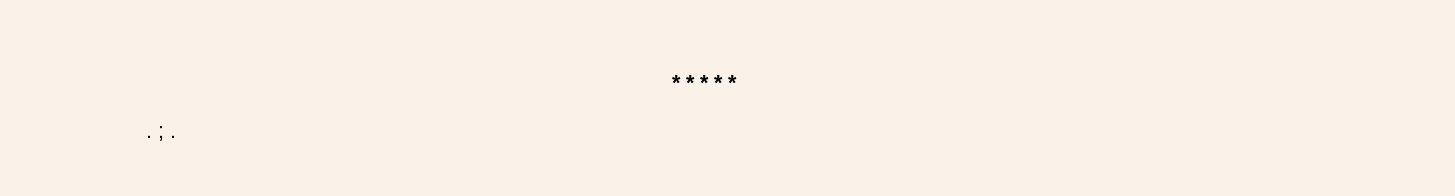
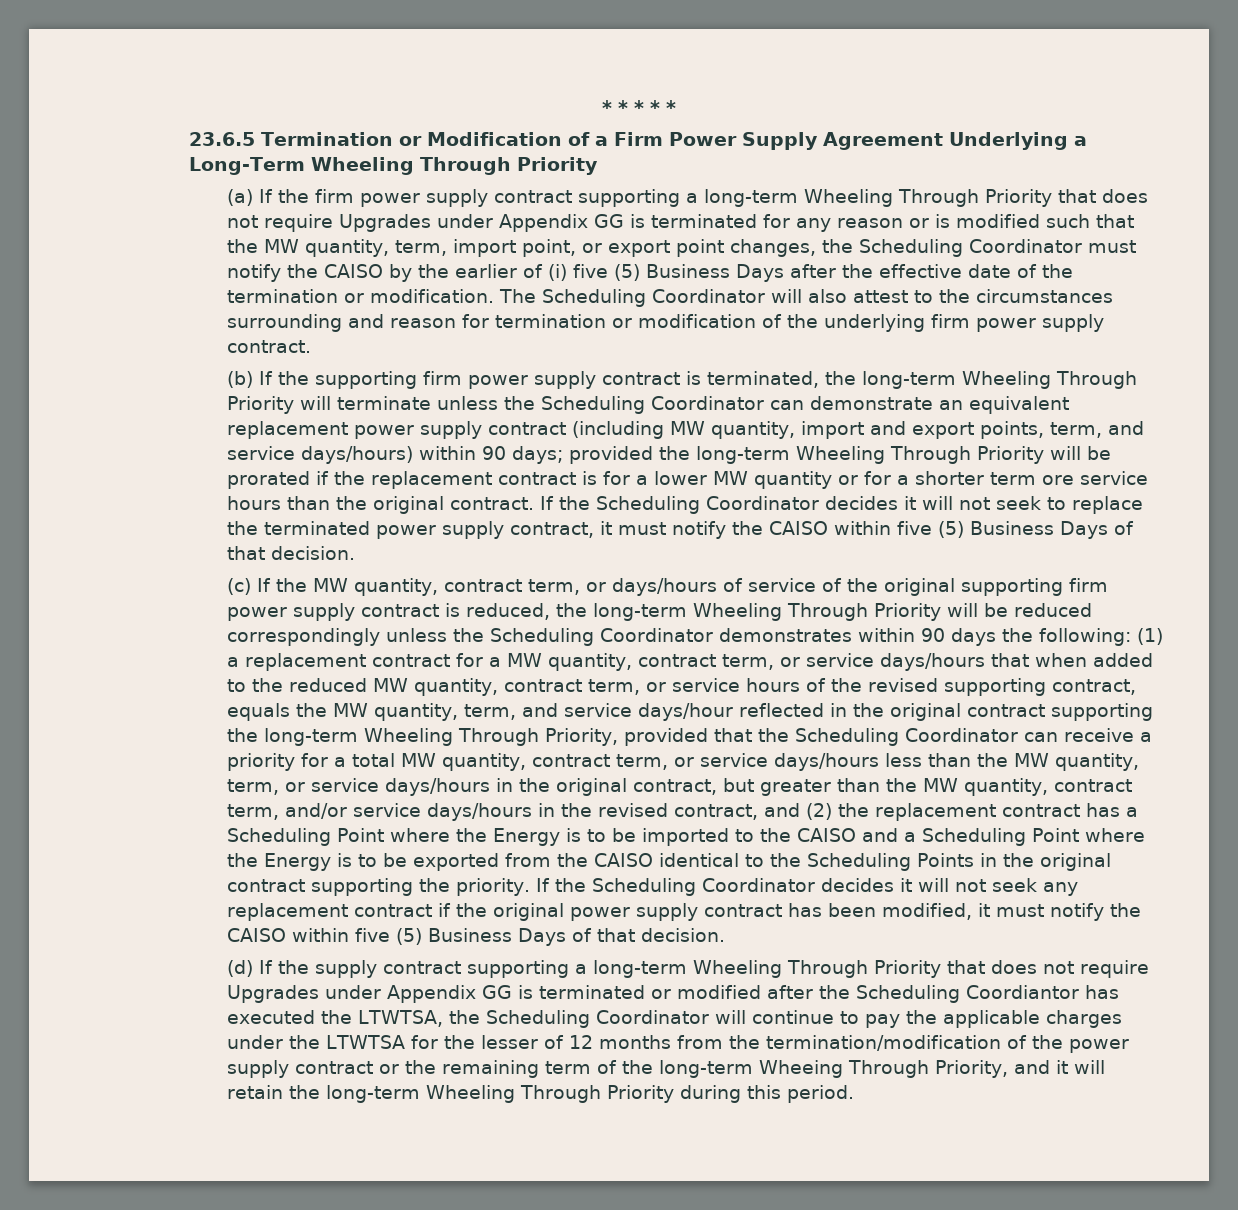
[145,126,176,141] . ; . -> [189,132,1088,150] [189,157,599,175] [227,189,1149,207] [227,214,1135,232] [227,239,1137,257] [227,264,1074,282] [227,289,1114,307] [227,314,1105,332] [227,340,312,353] [227,371,1138,389] [227,396,1070,414] [227,421,1145,439] [227,446,1112,464] [227,471,1149,489] [227,496,1144,514] [227,521,1135,539] [227,546,356,560] [227,578,1109,596] [227,603,1093,621] [227,628,1164,646] [227,653,1154,671] [227,678,1137,696] [227,703,1154,721] [227,728,1153,746] [227,753,1140,771] [227,778,1133,796] [227,803,1139,821] [227,828,1146,846] [227,853,1112,871] [227,878,1079,896] [227,903,1142,921] [227,928,726,946] [227,960,1150,978] [227,985,1120,1003] [227,1010,1123,1028] [227,1035,1130,1053] [227,1060,1106,1078] [227,1085,855,1103] 23.6.5 Termination or Modification of a Firm Power Supply Agreement Underlying a Long-Term Wheeling Through Priority // (a) If the firm power supply contract supporting a long-term Wheeling Through Priority that does not require Upgrades under Appendix GG is terminated for any reason or is modified such that the MW quantity, term, import point, or export point changes, the Scheduling Coordinator must notify the CAISO by the earlier of (i) five (5) Business Days after the effective date of the termination or modification. The Scheduling Coordinator will also attest to the circumstances surrounding and reason for termination or modification of the underlying firm power supply contract. // (b) If the supporting firm power supply contract is terminated, the long-term Wheeling Through Priority will terminate unless the Scheduling Coordinator can demonstrate an equivalent replacement power supply contract (including MW quantity, import and export points, term, and service days/hours) within 90 days; provided the long-term Wheeling Through Priority will be prorated if the replacement contract is for a lower MW quantity or for a shorter term ore service hours than the original contract. If the Scheduling Coordinator decides it will not seek to replace the terminated power supply contract, it must notify the CAISO within five (5) Business Days of that decision. // (c) If the MW quantity, contract term, or days/hours of service of the original supporting firm power supply contract is reduced, the long-term Wheeling Through Priority will be reduced correspondingly unless the Scheduling Coordinator demonstrates within 90 days the following: (1) a replacement contract for a MW quantity, contract term, or service days/hours that when added to the reduced MW quantity, contract term, or service hours of the revised supporting contract, equals the MW quantity, term, and service days/hour reflected in the original contract supporting the long-term Wheeling Through Priority, provided that the Scheduling Coordinator can receive a priority for a total MW quantity, contract term, or service days/hours less than the MW quantity, term, or service days/hours in the original contract, but greater than the MW quantity, contract term, and/or service days/hours in the revised contract, and (2) the replacement contract has a Scheduling Point where the Energy is to be imported to the CAISO and a Scheduling Point where the Energy is to be exported from the CAISO identical to the Scheduling Points in the original contract supporting the priority. If the Scheduling Coordinator decides it will not seek any replacement contract if the original power supply contract has been modified, it must notify the CAISO within five (5) Business Days of that decision. // (d) If the supply contract supporting a long-term Wheeling Through Priority that does not require Upgrades under Appendix GG is terminated or modified after the Scheduling Coordiantor has executed the LTWTSA, the Scheduling Coordinator will continue to pay the applicable charges under the LTWTSA for the lesser of 12 months from the termination/modification of the power supply contract or the remaining term of the long-term Wheeing Through Priority, and it will retain the long-term Wheeling Through Priority during this period.

